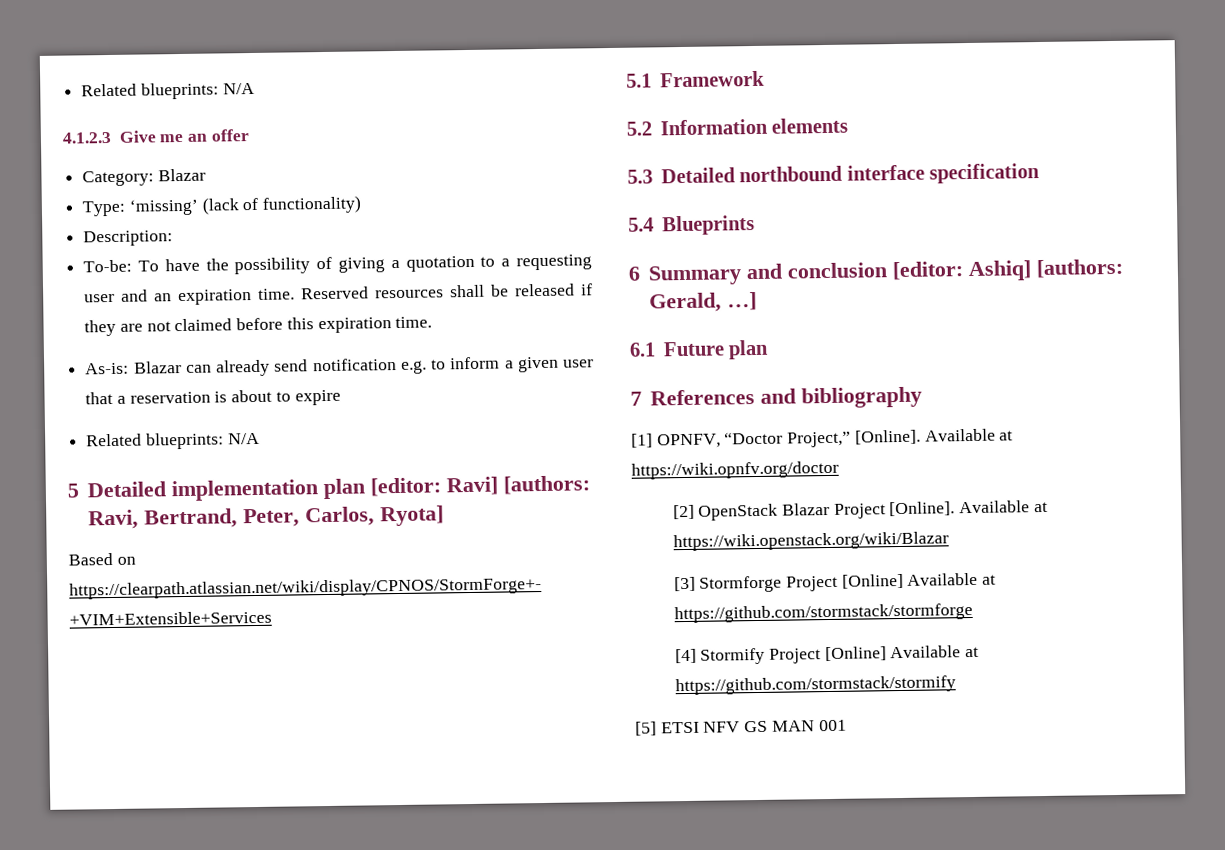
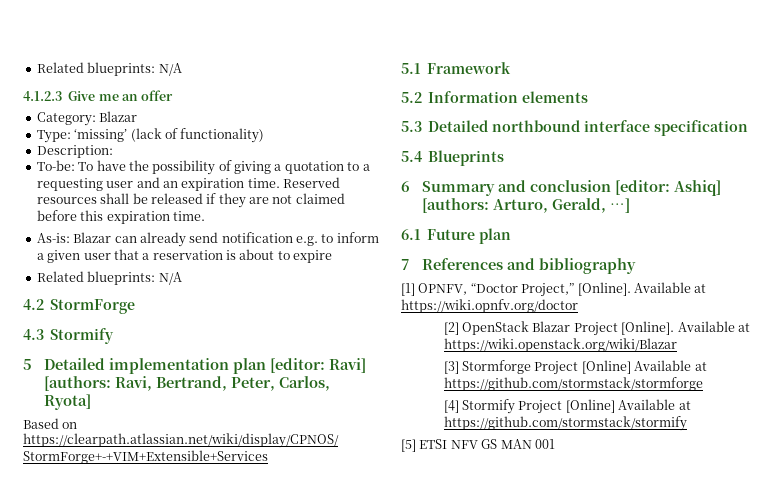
(260, 438) none -> [23,299,136,314] [23,328,115,344] // 4.2 StormForge // 4.3 Stormify
(1124, 268) none -> [493,199,549,213] Arturo,

